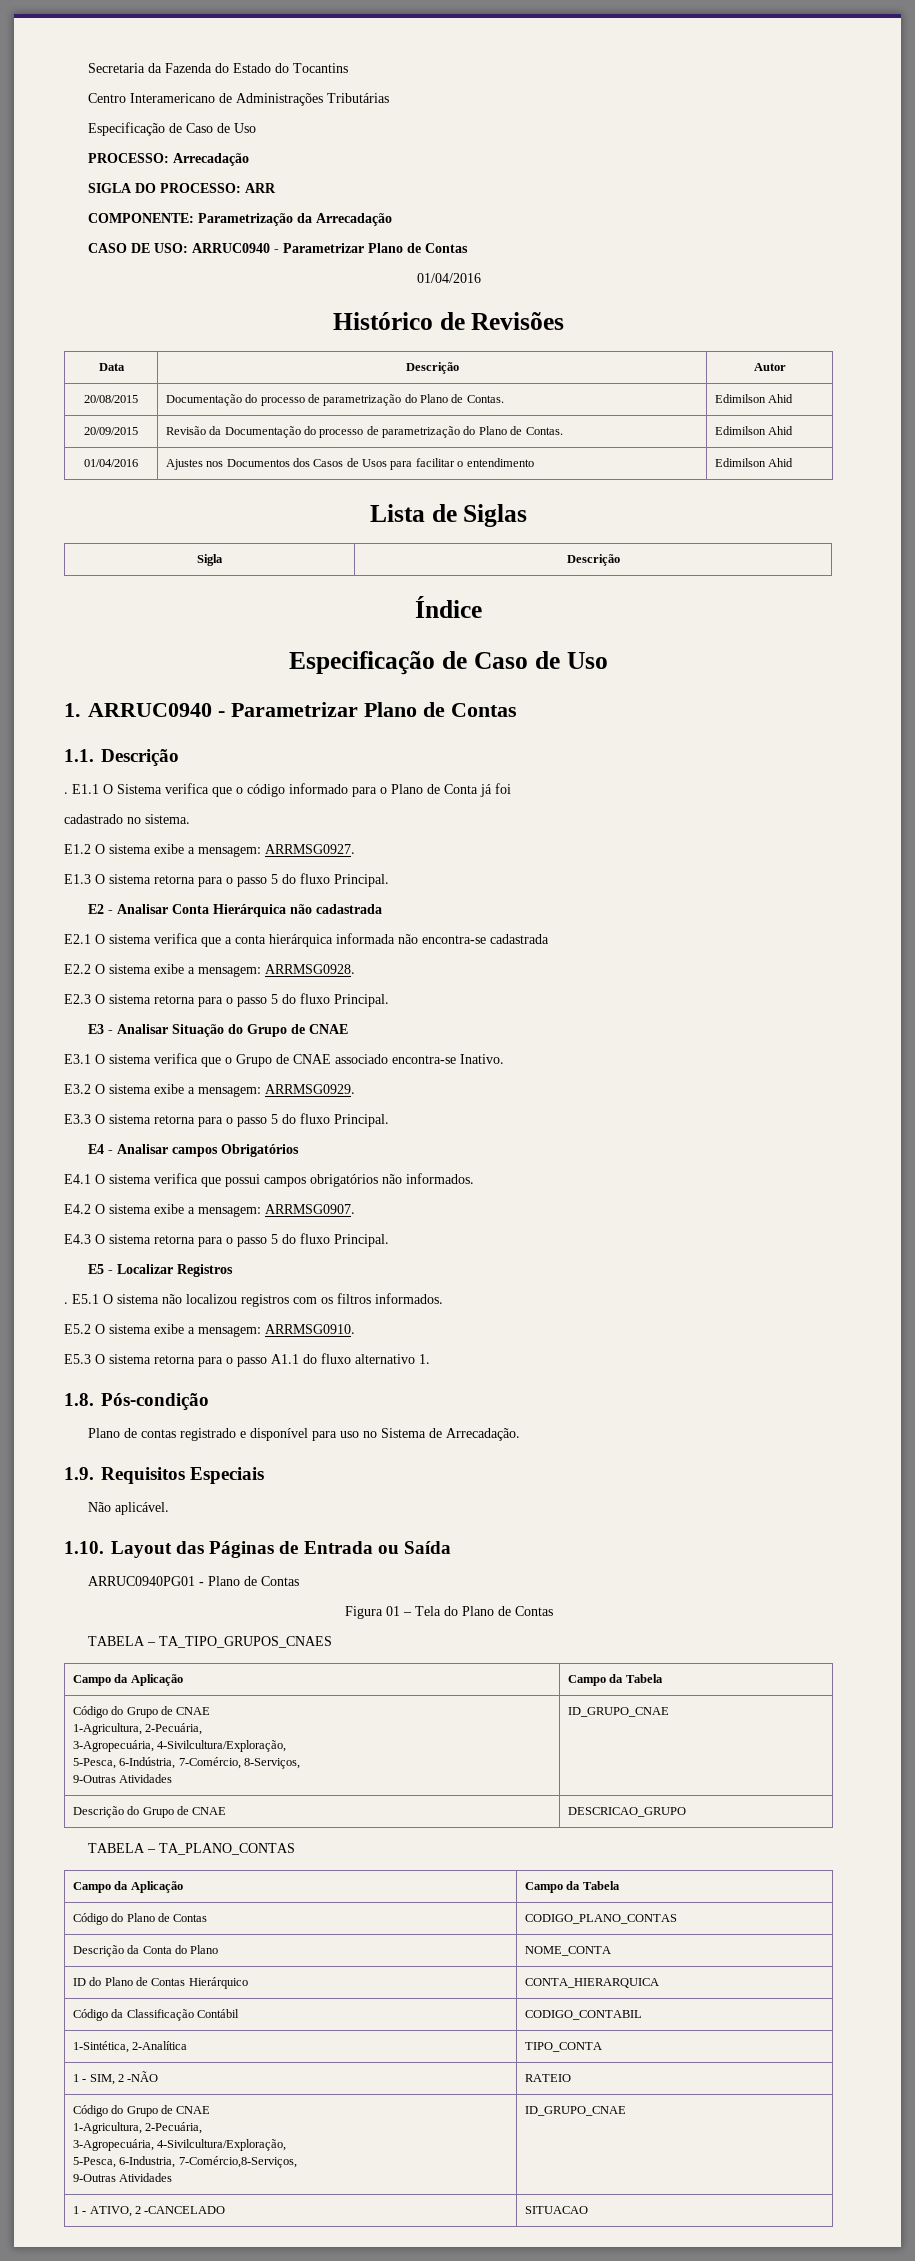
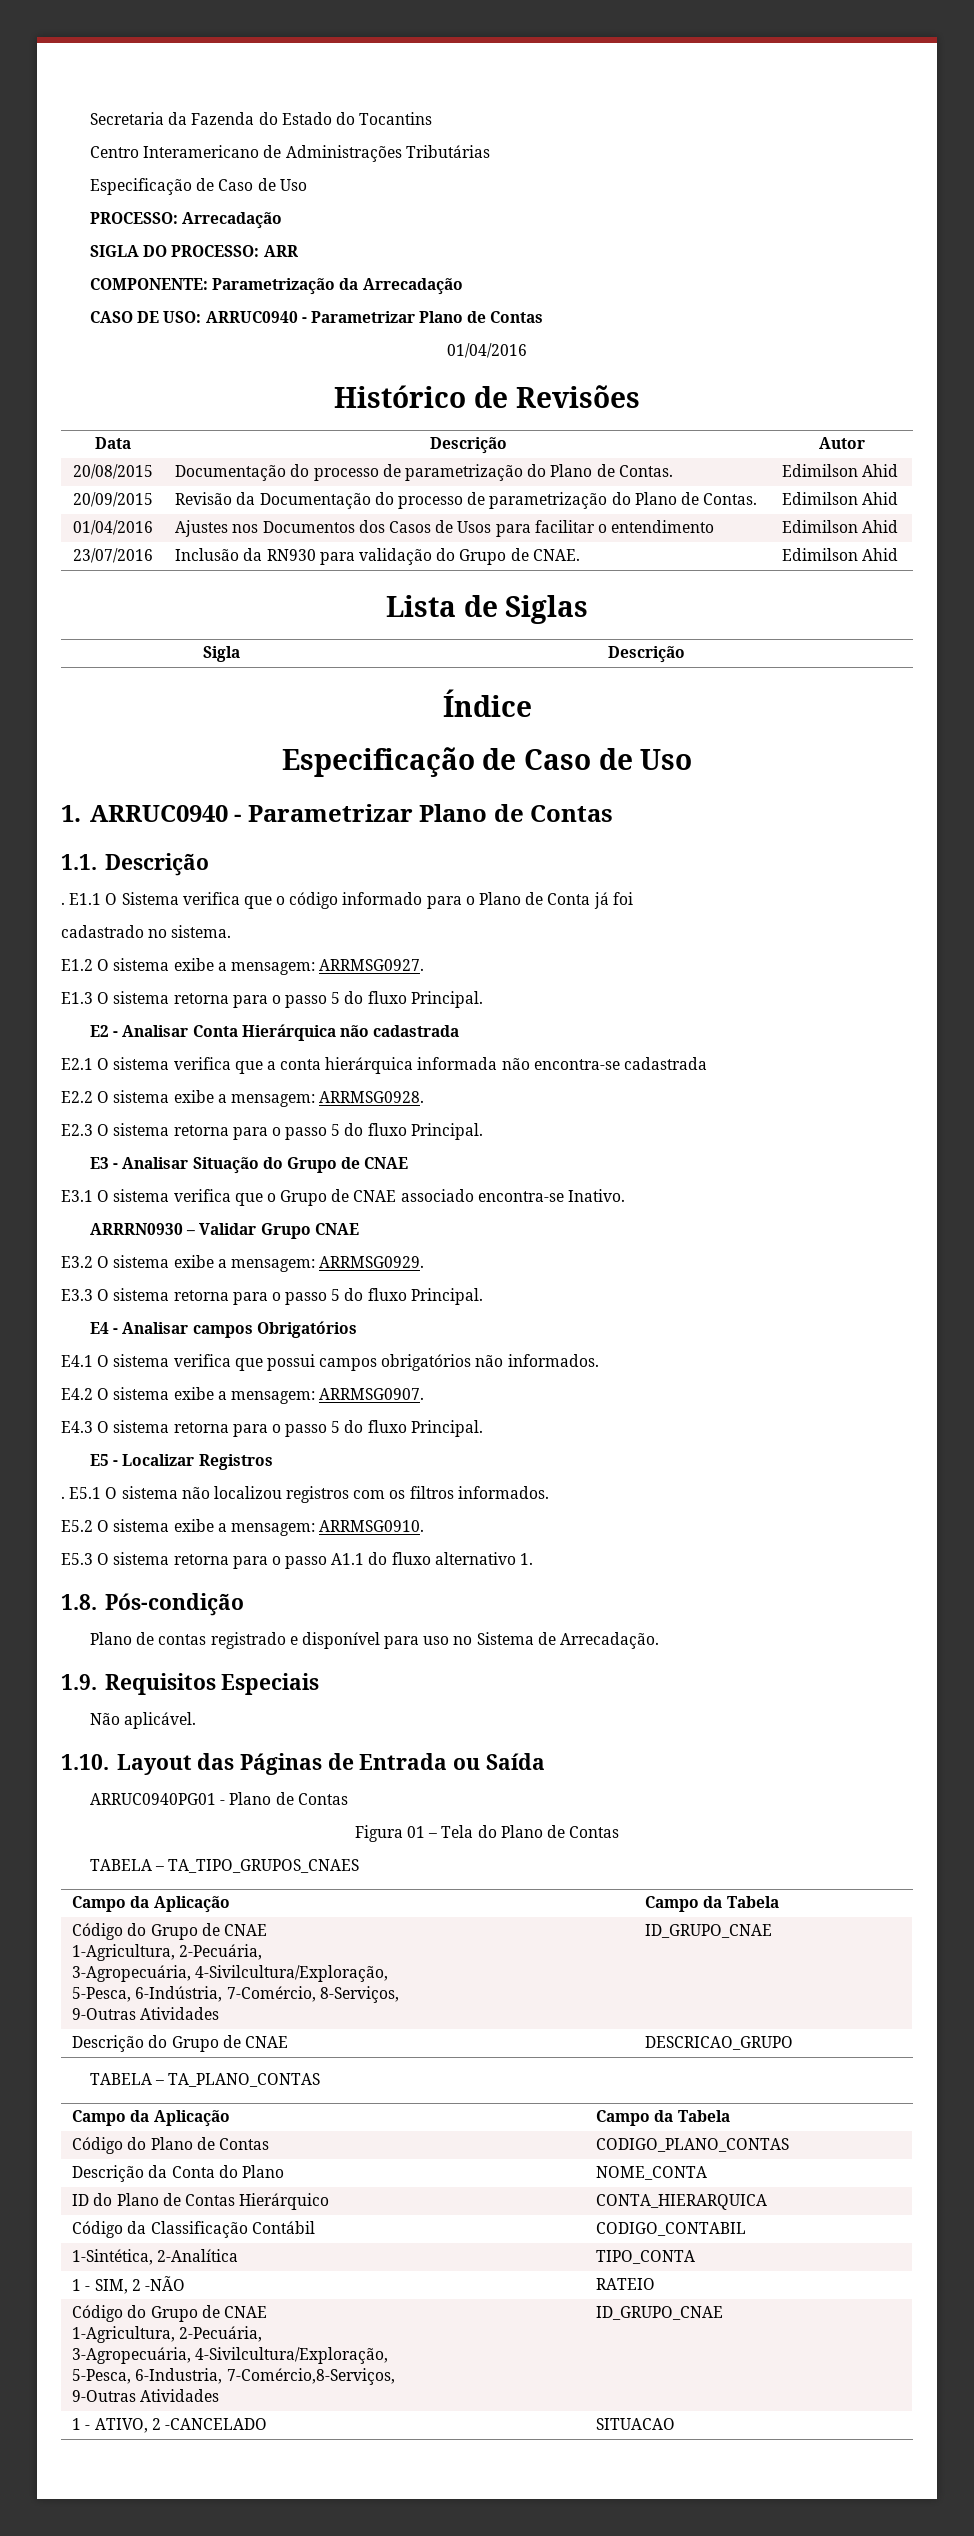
(794, 462) none -> [73,548,153,563] [175,548,580,565] [782,548,899,561] // 23/07/2016 | Inclusão da RN930 para validação do Grupo de CNAE. | Edimilson Ahid
(504, 1059) none -> [90,1223,359,1239] // ARRRN0930 – Validar Grupo CNAE

